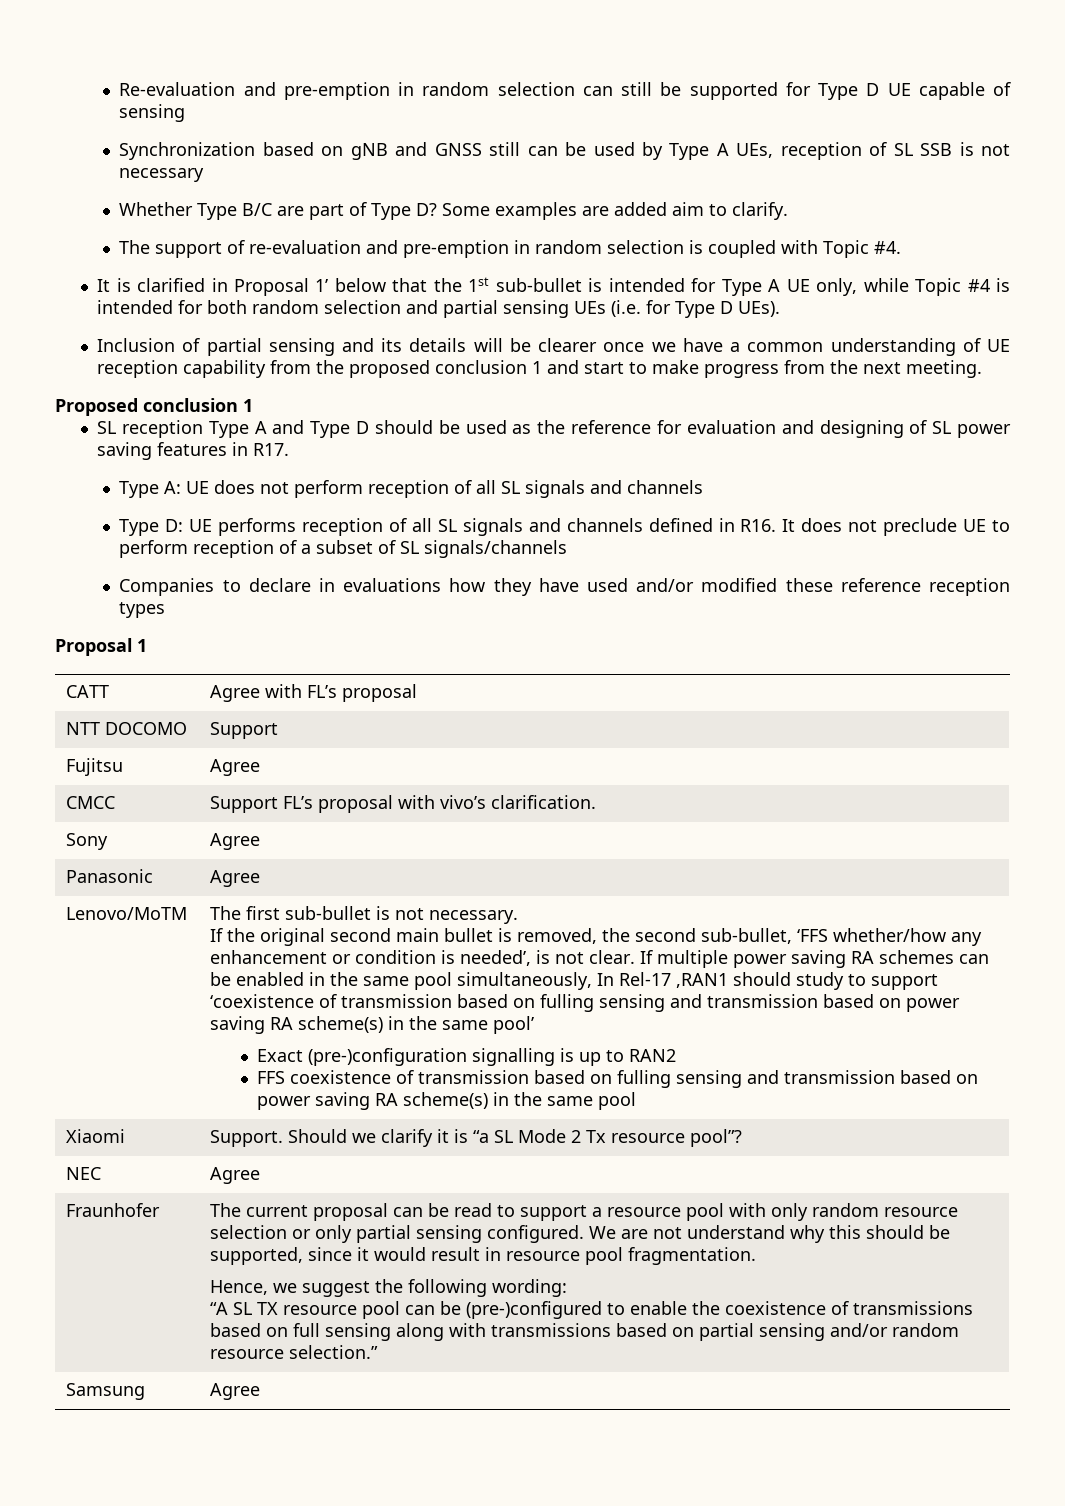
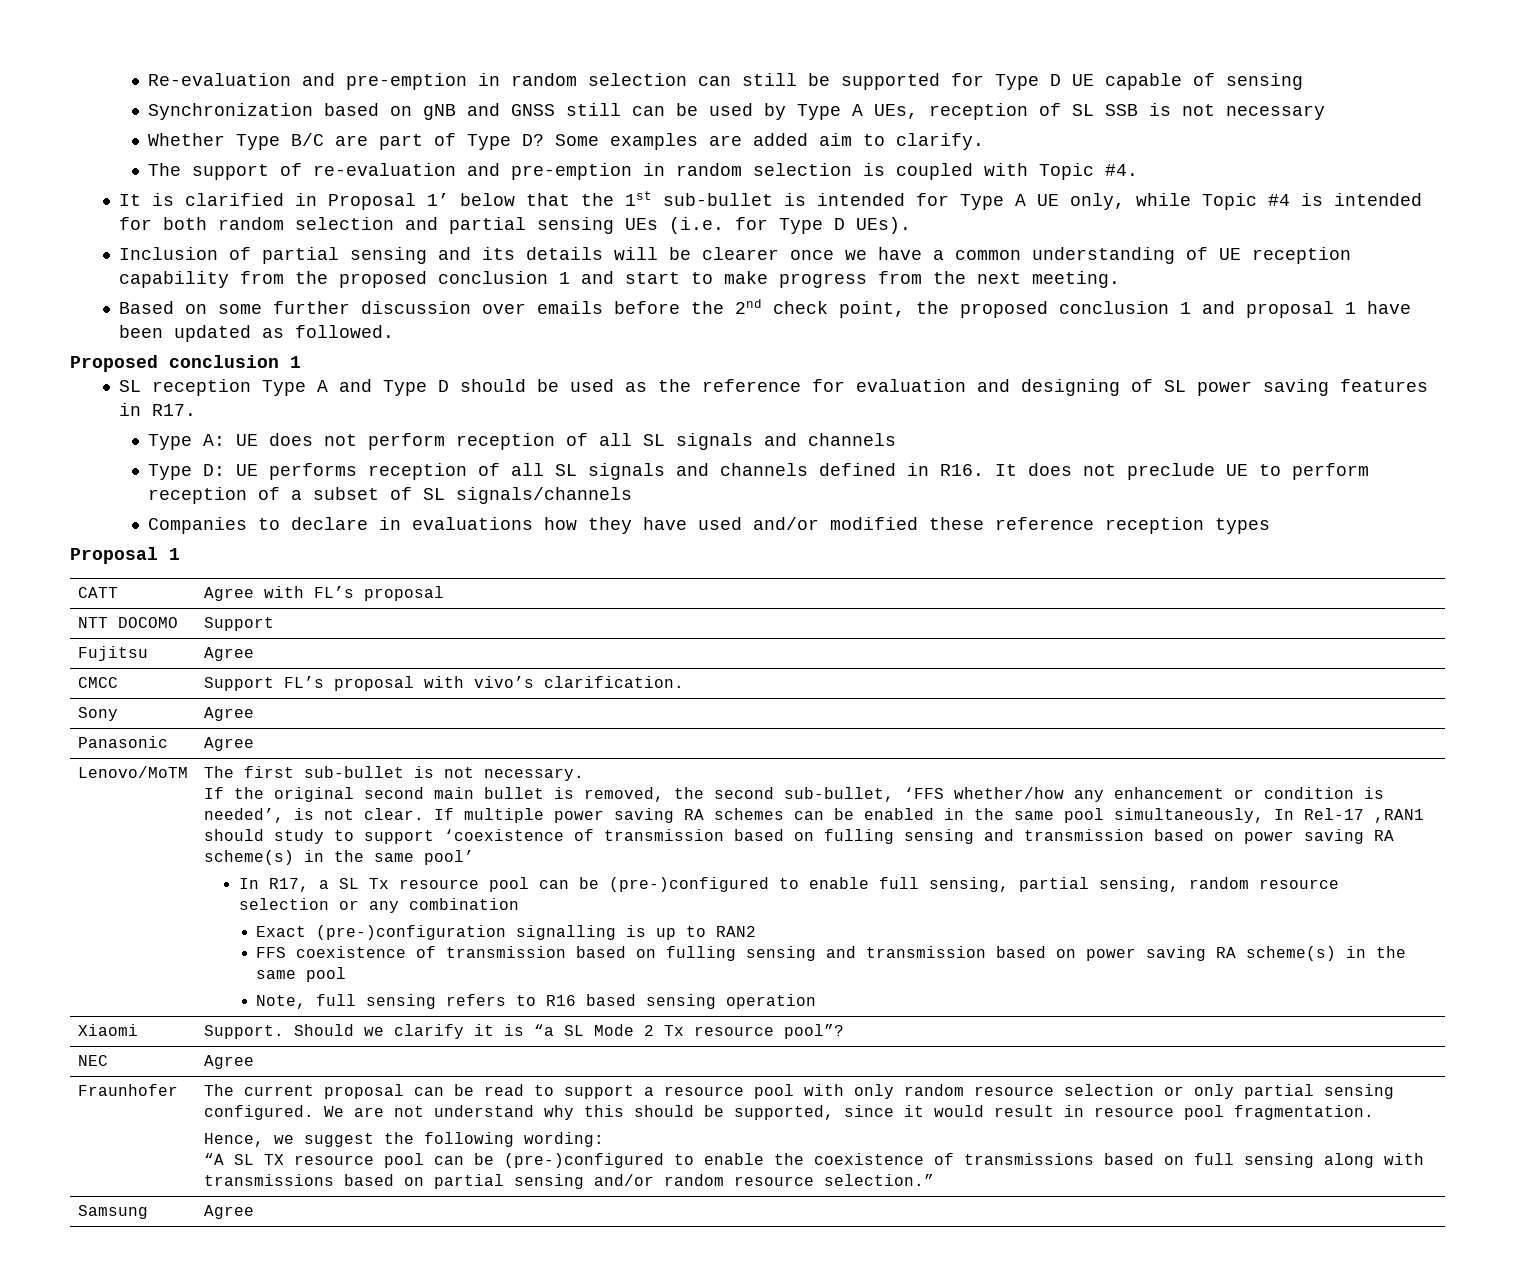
(983, 369) none -> [118,299,1411,318] [118,325,394,342] // Based on some further discussion over emails before the 2nd check point, the proposed conclusion 1 and proposal 1 have been updated as followed.
(535, 1025) none -> [238,877,1339,892] [238,898,519,913] // In R17, a SL Tx resource pool can be (pre-)configured to enable full sensing, partial sensing, random resource selection or any combination
(636, 1101) none -> [256,994,817,1009] // Note, full sensing refers to R16 based sensing operation

